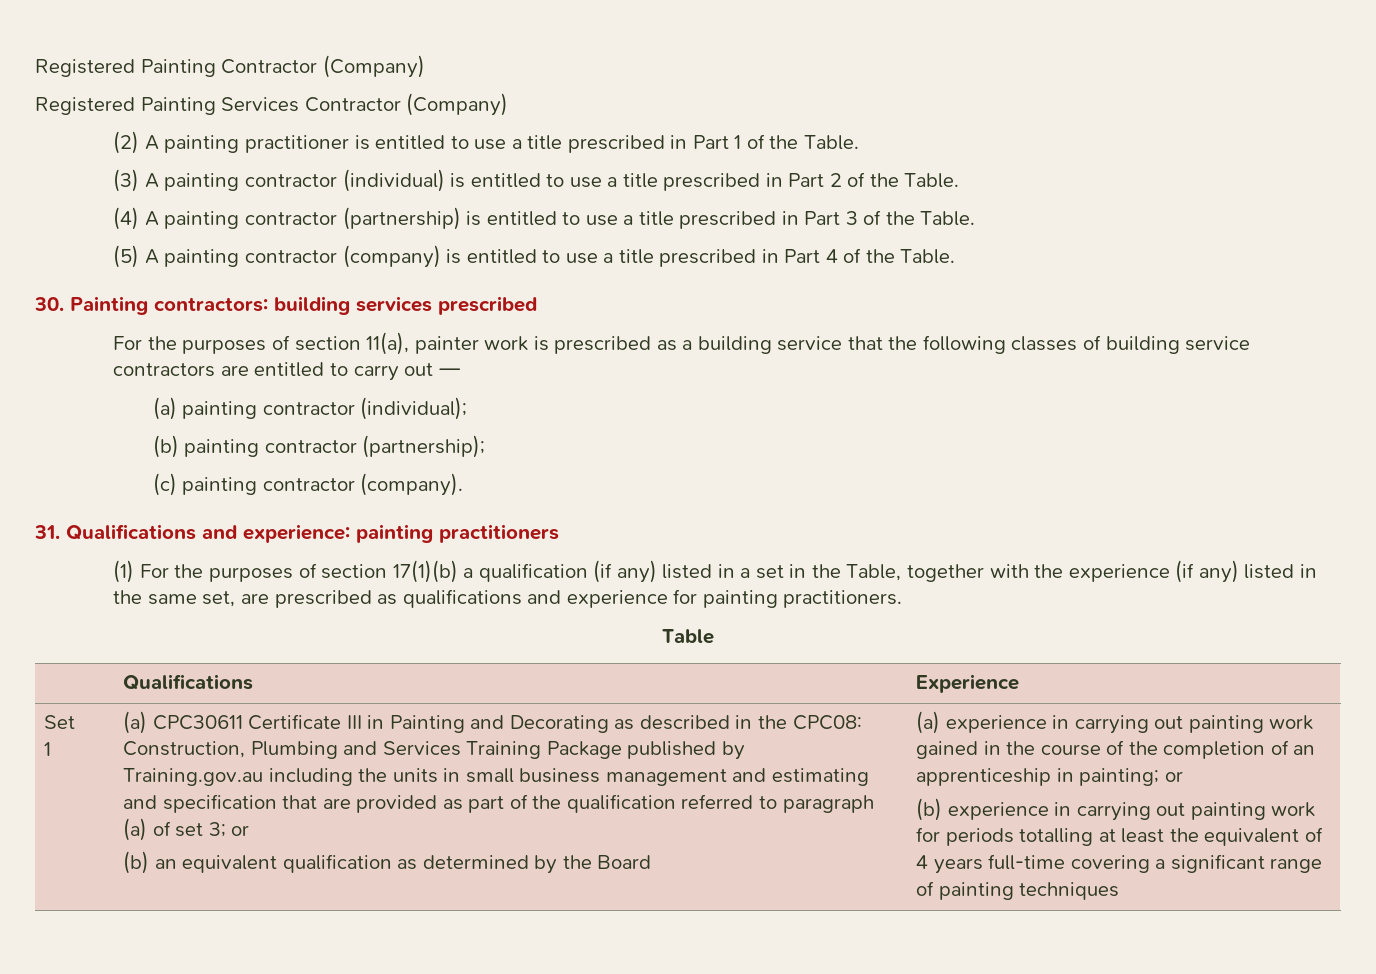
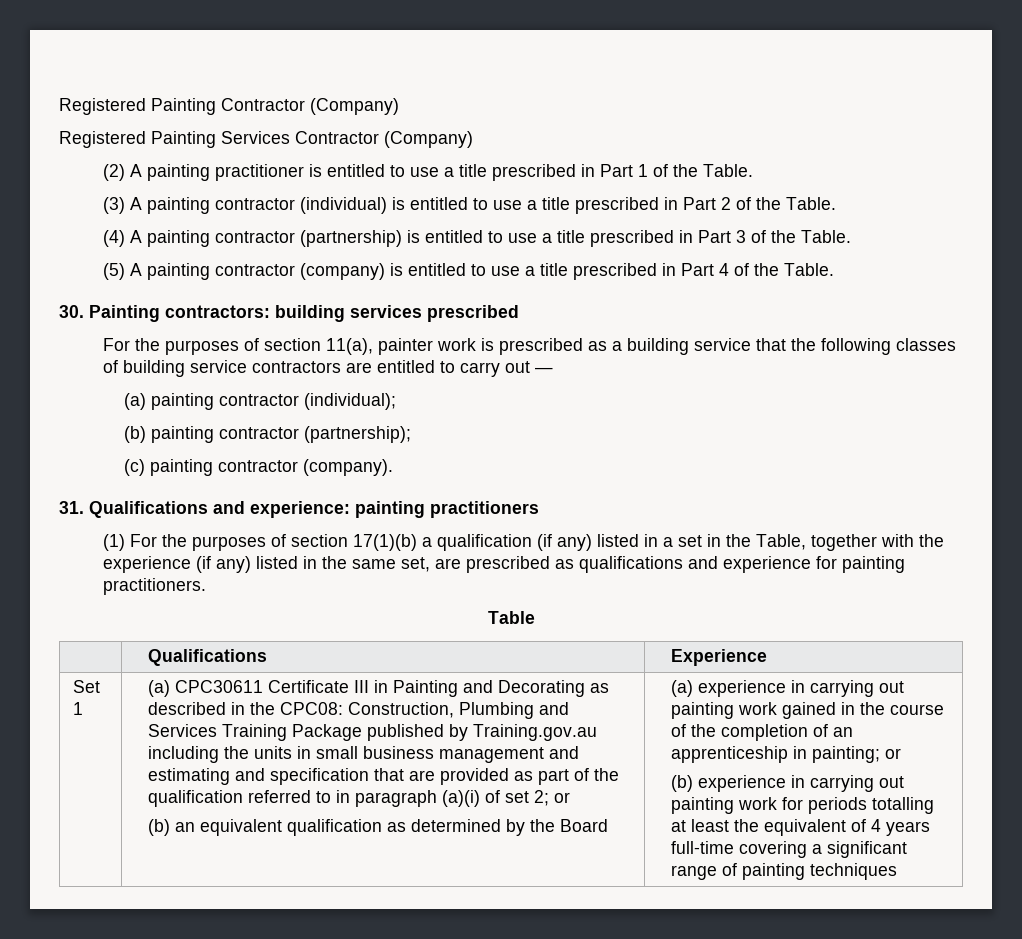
[782,795,874,813] [123,818,148,841] paragraph (a) -> [335,790,480,807] in paragraph (a)(i)
[208,822,226,837] 3; -> [533,790,549,806] 2;

